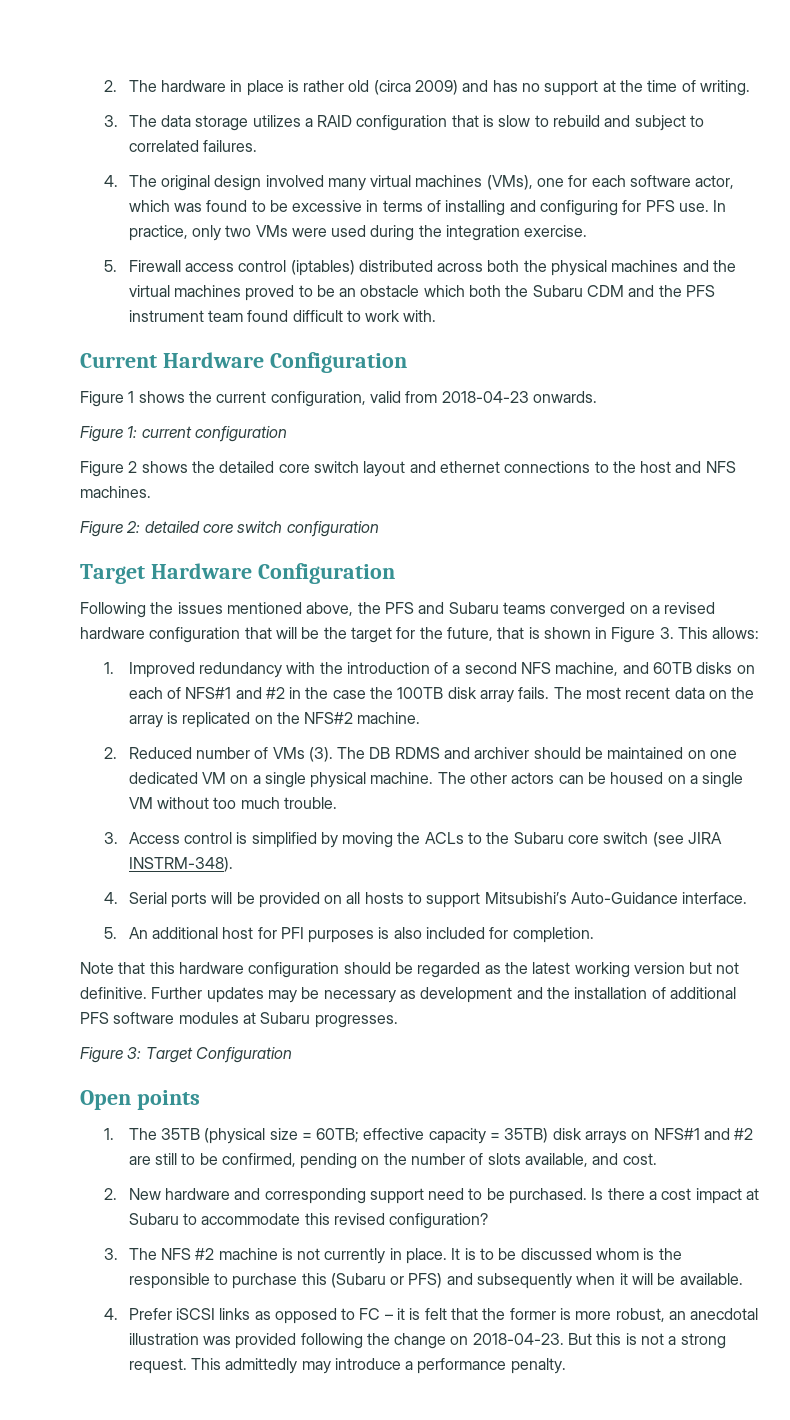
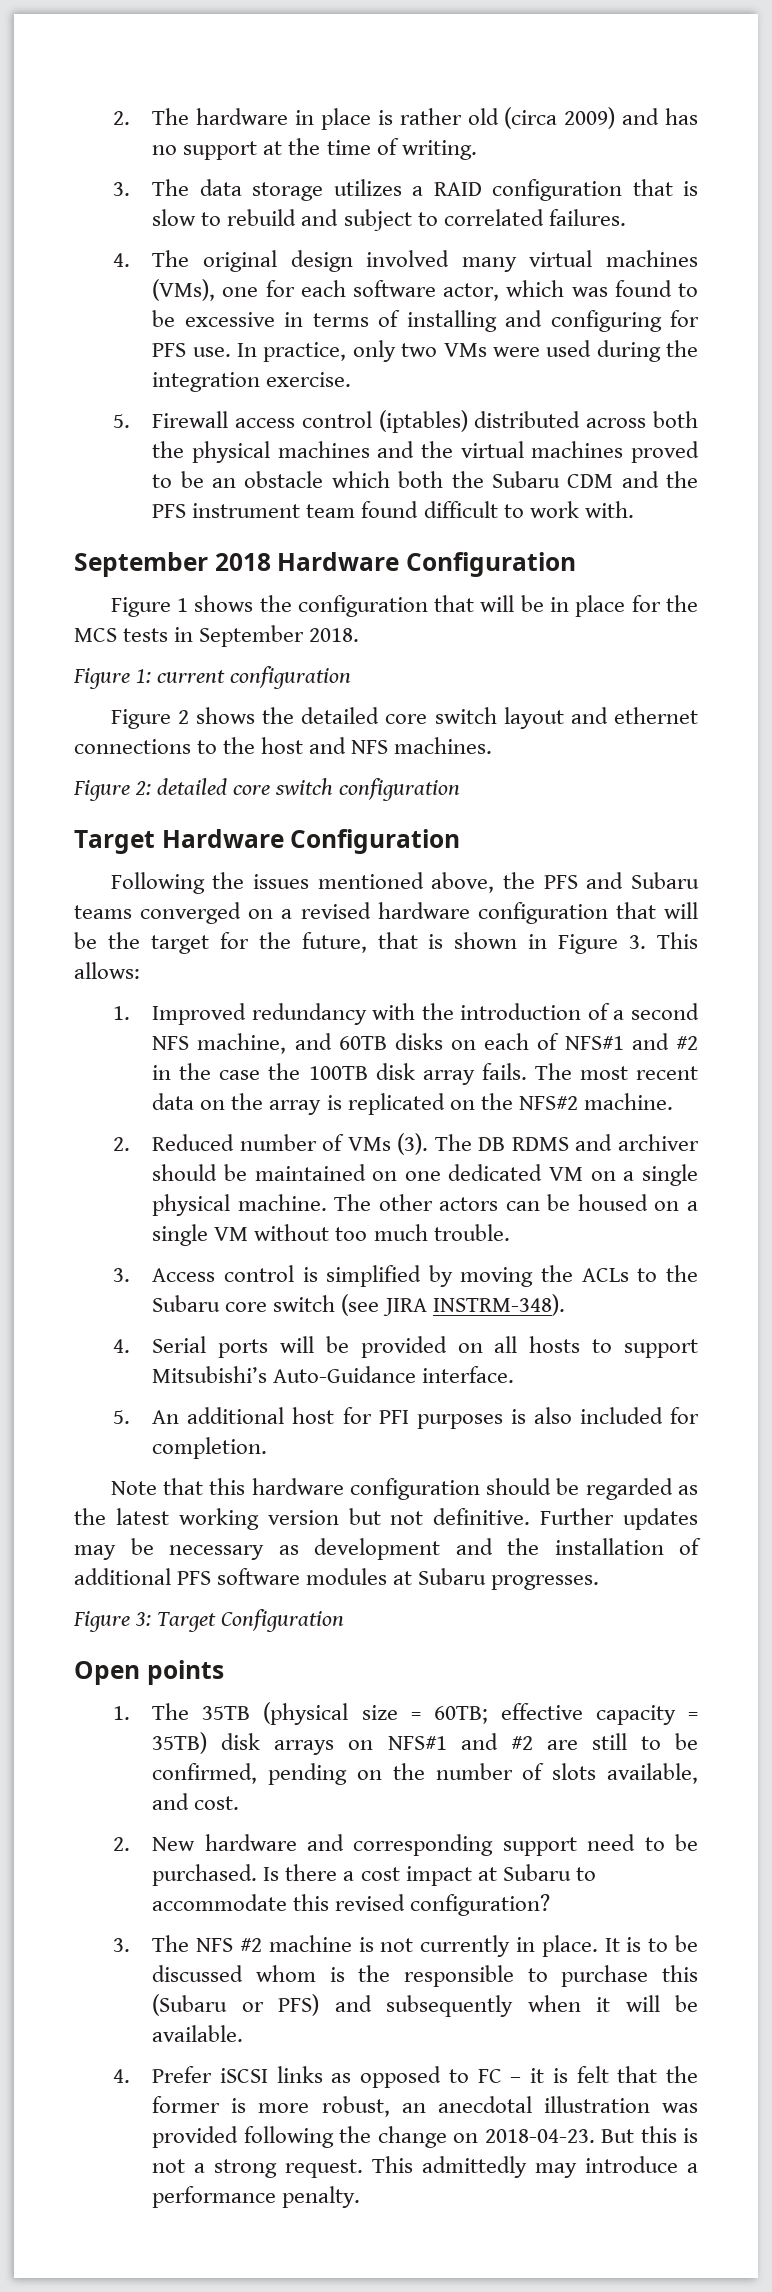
[80,353,157,368] Current -> [74,552,271,577] September 2018
[216,391,597,407] current configuration, valid from 2018-04-23 onwards. -> [297,595,698,617] [74,625,360,647] configuration that will be in place for the MCS tests in September 2018.

